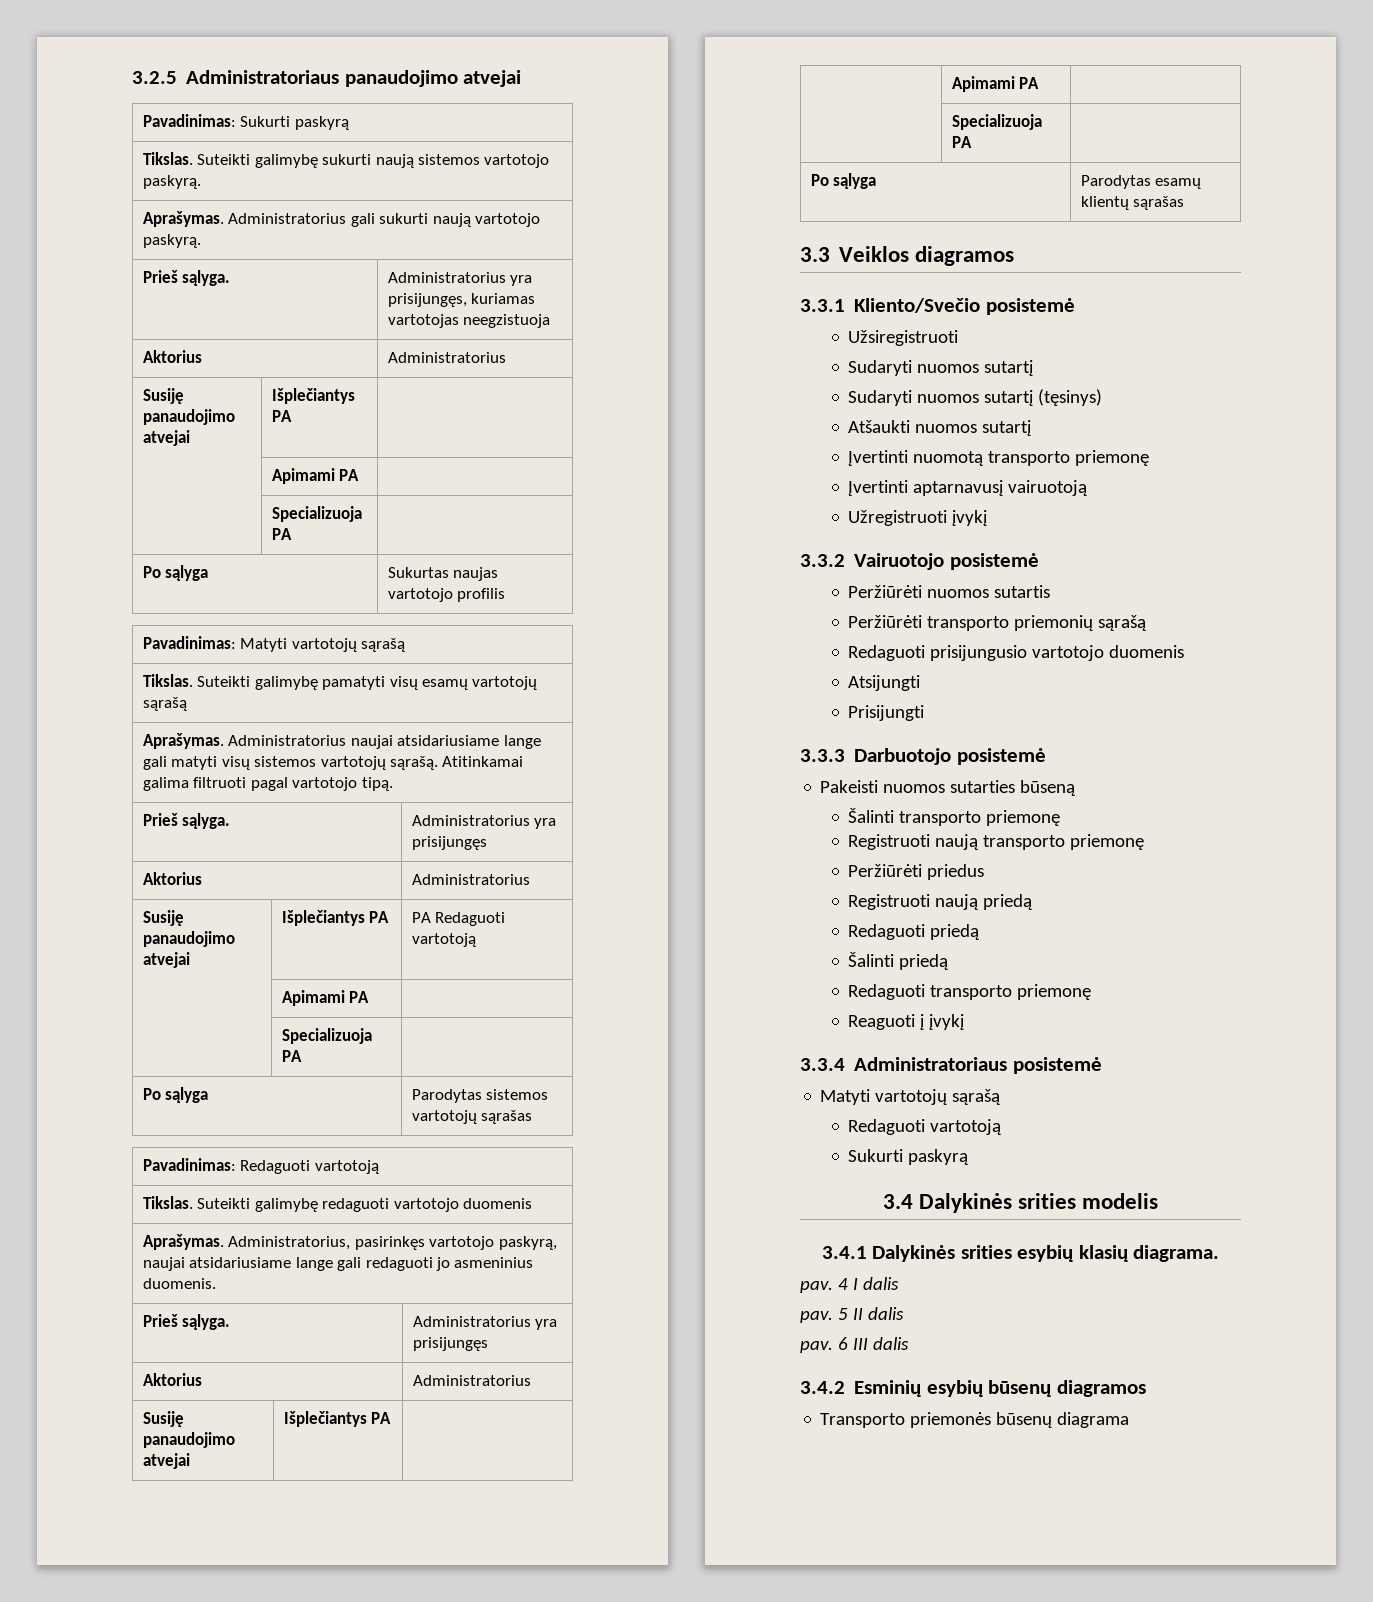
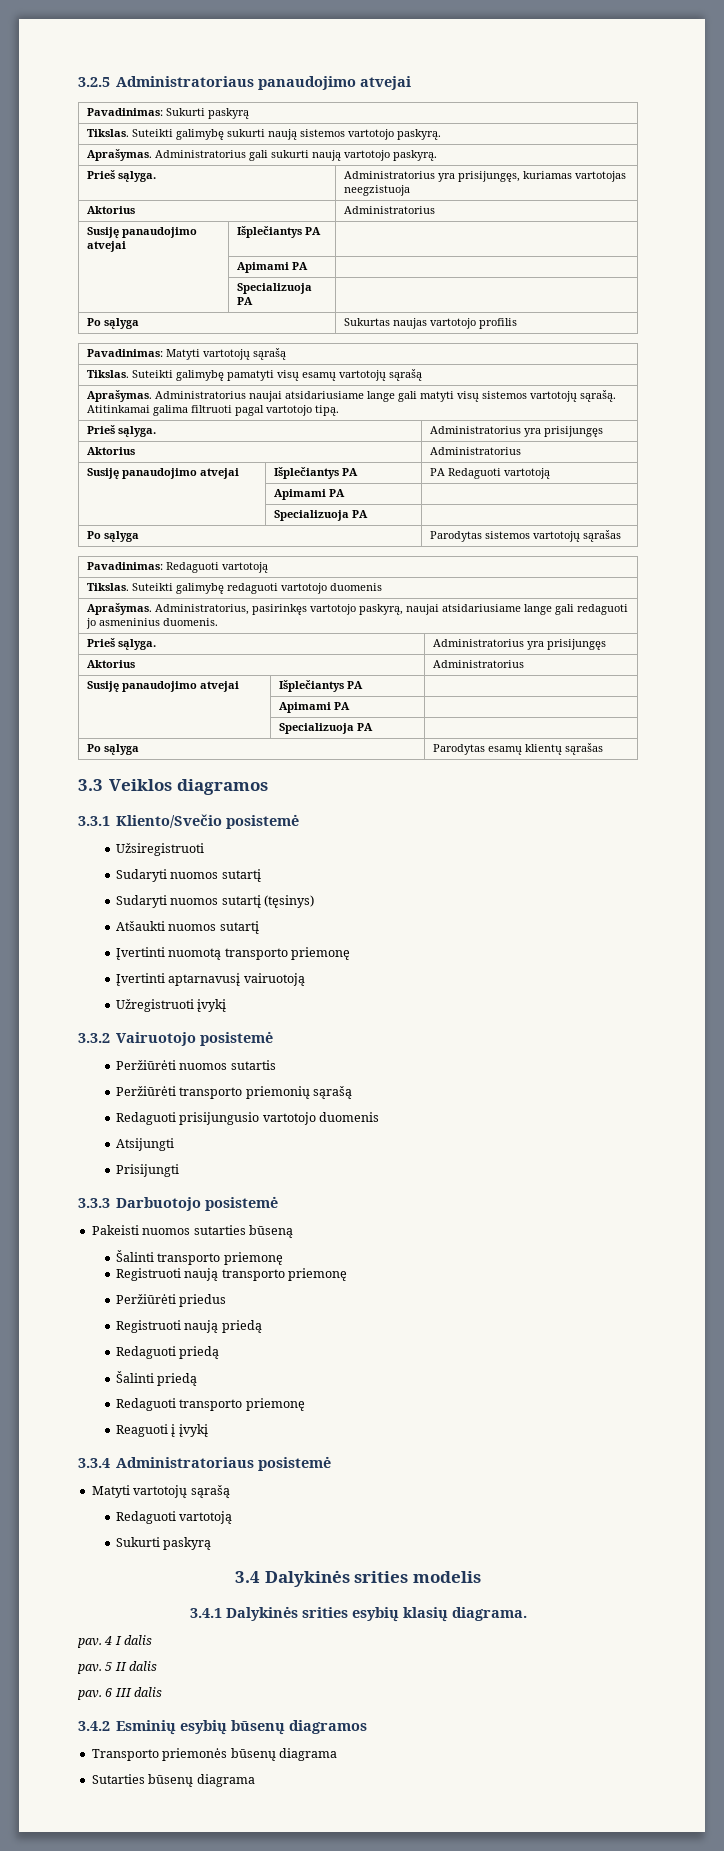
(1130, 1420) none -> [91,1774,255,1787] // Sutarties būsenų diagrama

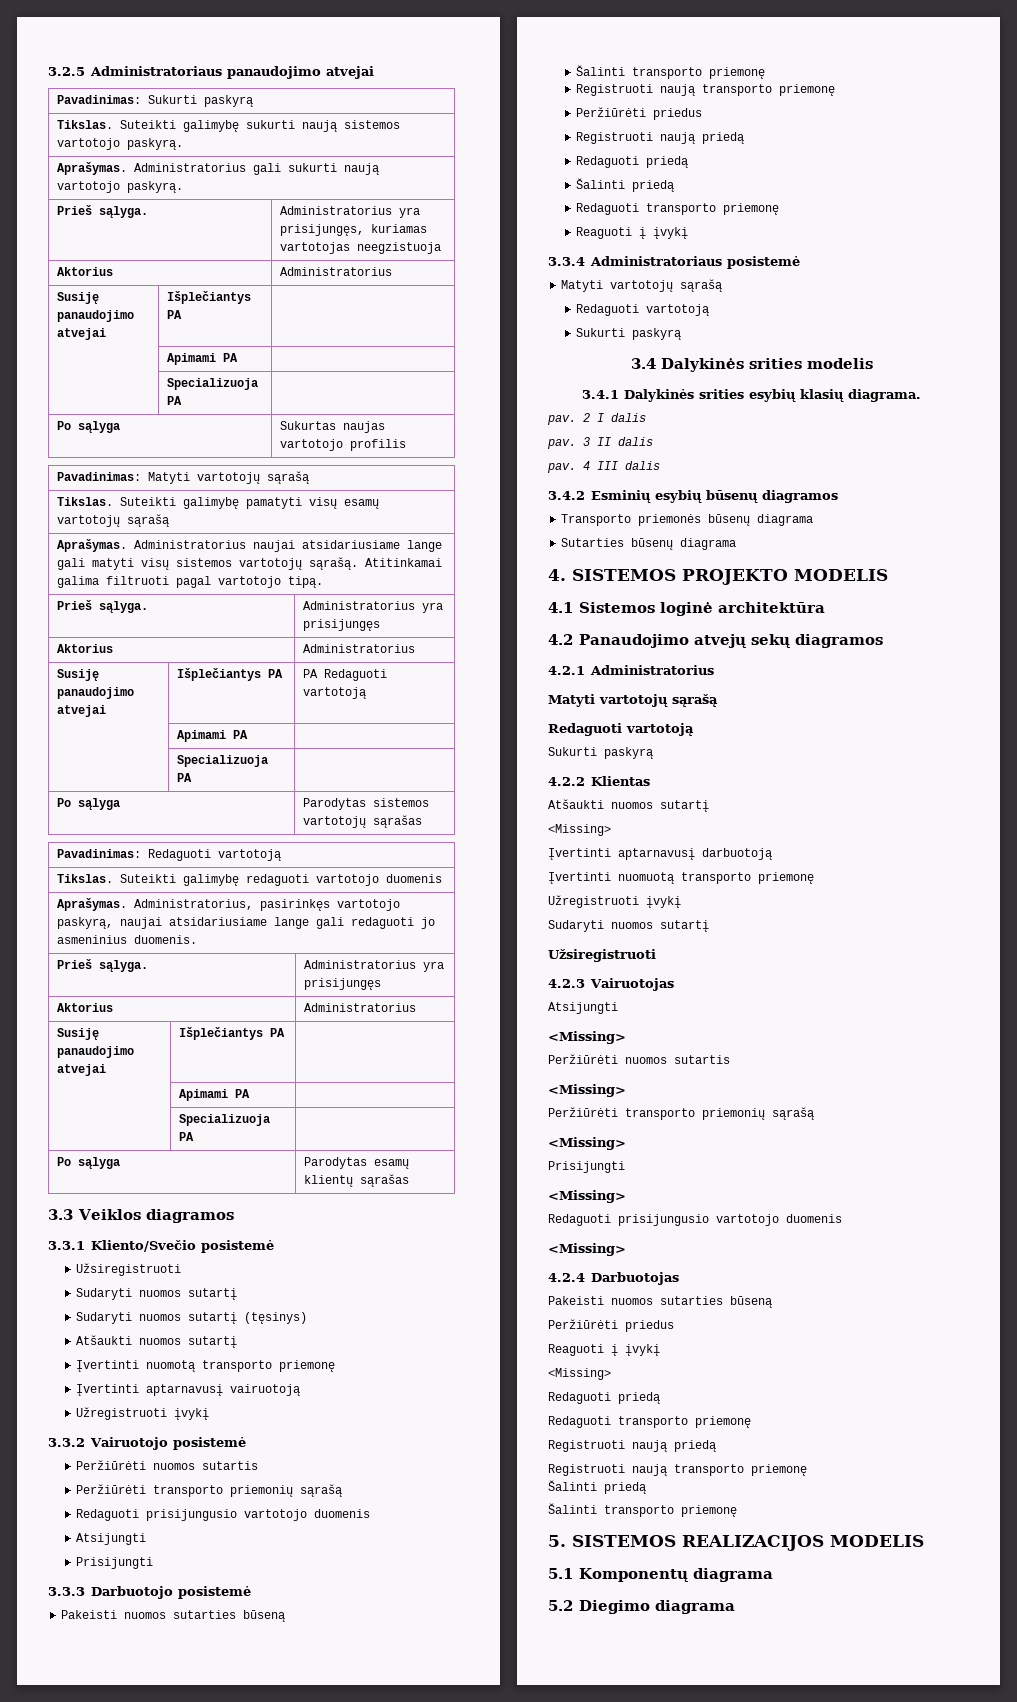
[104,1636,113,1645] 4 -> [583,413,590,422] 2
[105,1662,113,1671] 5 -> [583,437,590,446] 3
[105,1688,113,1697] 6 -> [583,461,590,470] 4
(255, 1780) none -> [548,569,888,585] [548,602,825,616] [548,634,883,648] [548,665,714,675] [548,694,718,707] [548,723,694,736] [548,747,653,759] [548,776,650,786] [548,799,709,812] [548,824,611,836] [548,848,772,860] [548,872,814,884] [548,895,681,908] [548,920,709,932] [548,949,656,962] [548,978,674,991] [548,1002,618,1014] [548,1031,626,1044] [548,1054,730,1064] [548,1084,626,1097] [548,1107,814,1120] [548,1137,626,1150] [548,1161,625,1173] [548,1190,626,1203] [548,1214,842,1226] [548,1243,626,1256] [548,1272,679,1285] [548,1296,772,1308] [548,1319,674,1332] [548,1344,660,1356] [548,1368,611,1380] [548,1392,660,1404] [548,1416,751,1428] [548,1440,716,1452] [548,1464,807,1476] [548,1480,646,1494] [548,1503,737,1517] [548,1535,924,1551] [548,1568,773,1582] [548,1600,735,1614] // 4. SISTEMOS PROJEKTO MODELIS // 4.1 Sistemos loginė architektūra // 4.2 Panaudojimo atvejų sekų diagramos // 4.2.1 Administratorius // Matyti vartotojų sąrašą // Redaguoti vartotoją // Sukurti paskyrą // 4.2.2 Klientas // Atšaukti nuomos sutartį // <Missing> // Įvertinti aptarnavusį darbuotoją // Įvertinti nuomuotą transporto priemonę // Užregistruoti įvykį // Sudaryti nuomos sutartį // Užsiregistruoti // 4.2.3 Vairuotojas // Atsijungti // <Missing> // Peržiūrėti nuomos sutartis // <Missing> // Peržiūrėti transporto priemonių sąrašą // <Missing> // Prisijungti // <Missing> // Redaguoti prisijungusio vartotojo duomenis // <Missing> // 4.2.4 Darbuotojas // Pakeisti nuomos sutarties būseną // Peržiūrėti priedus // Reaguoti į įvykį // <Missing> // Redaguoti priedą // Redaguoti transporto priemonę // Registruoti naują priedą // Registruoti naują transporto priemonę // Šalinti priedą // Šalinti transporto priemonę // 5. SISTEMOS REALIZACIJOS MODELIS // 5.1 Komponentų diagrama // 5.2 Diegimo diagrama

